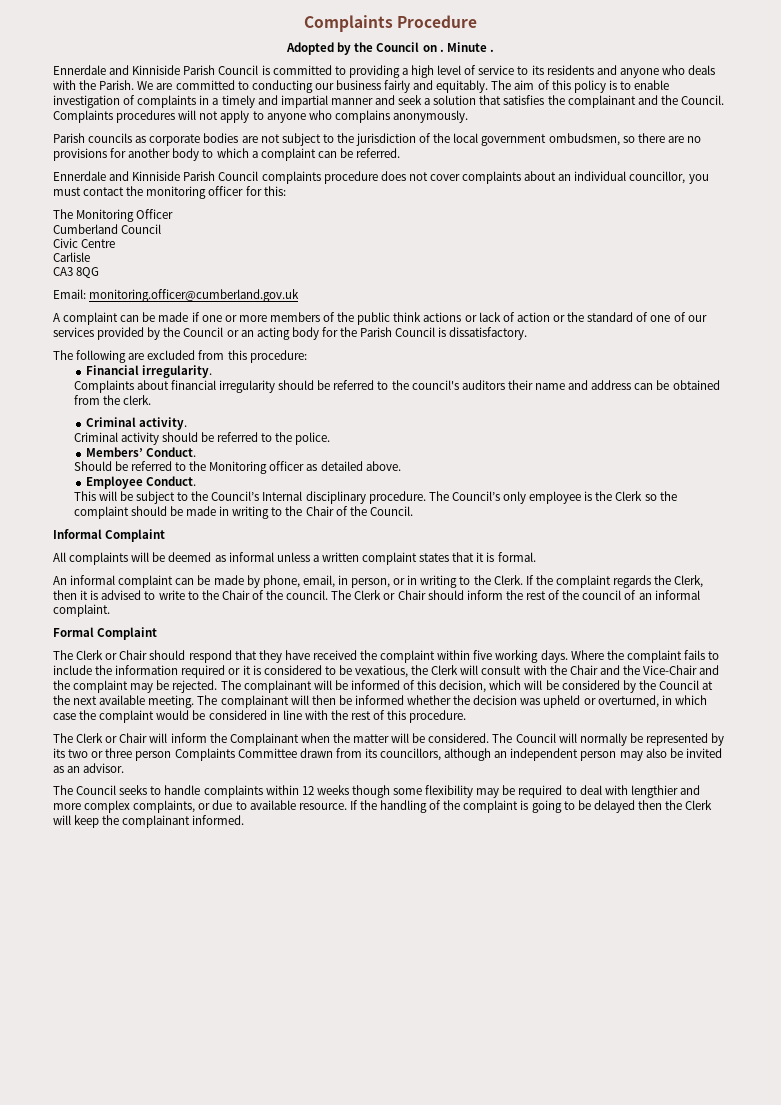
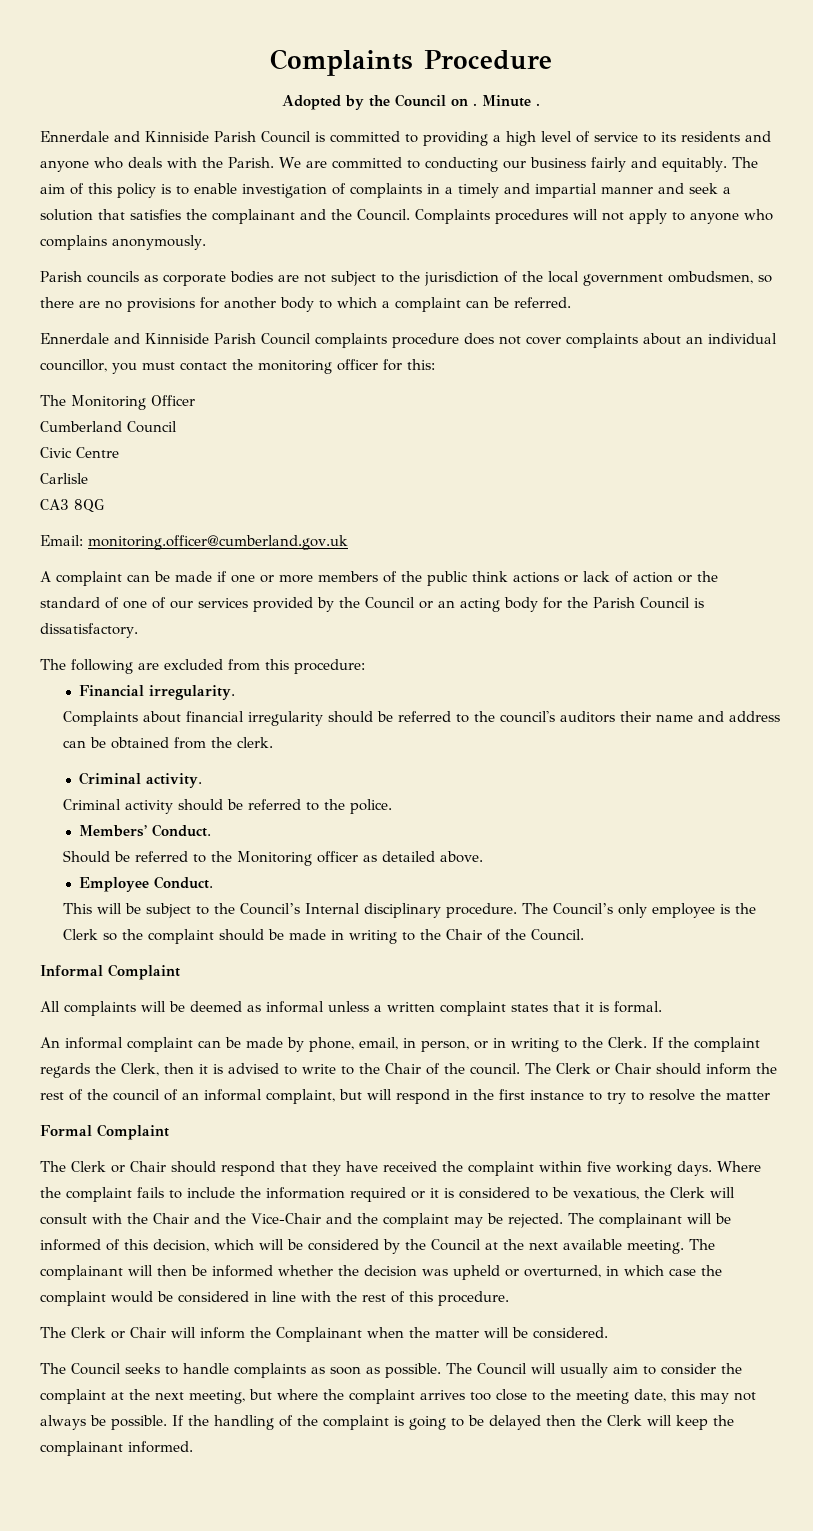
[53,604,110,617] complaint. -> [266,1089,770,1104] complaint, but will respond in the first instance to try to resolve the matter
[492,733,725,746] [53,748,722,761] [53,763,125,773] The Council will normally be represented by its two or three person Complaints Committee drawn from its councillors, although an independent person may also be invited as an advisor. -> (608, 1333) none
[265,785,700,798] [53,800,347,813] within 12 weeks though some flexibility may be required to deal with lengthier and more complex complaints, or due to available resource. -> [311,1363,742,1378] [40,1389,756,1404] [40,1415,167,1430] as soon as possible. The Council will usually aim to consider the complaint at the next meeting, but where the complaint arrives too close to the meeting date, this may not always be possible.

